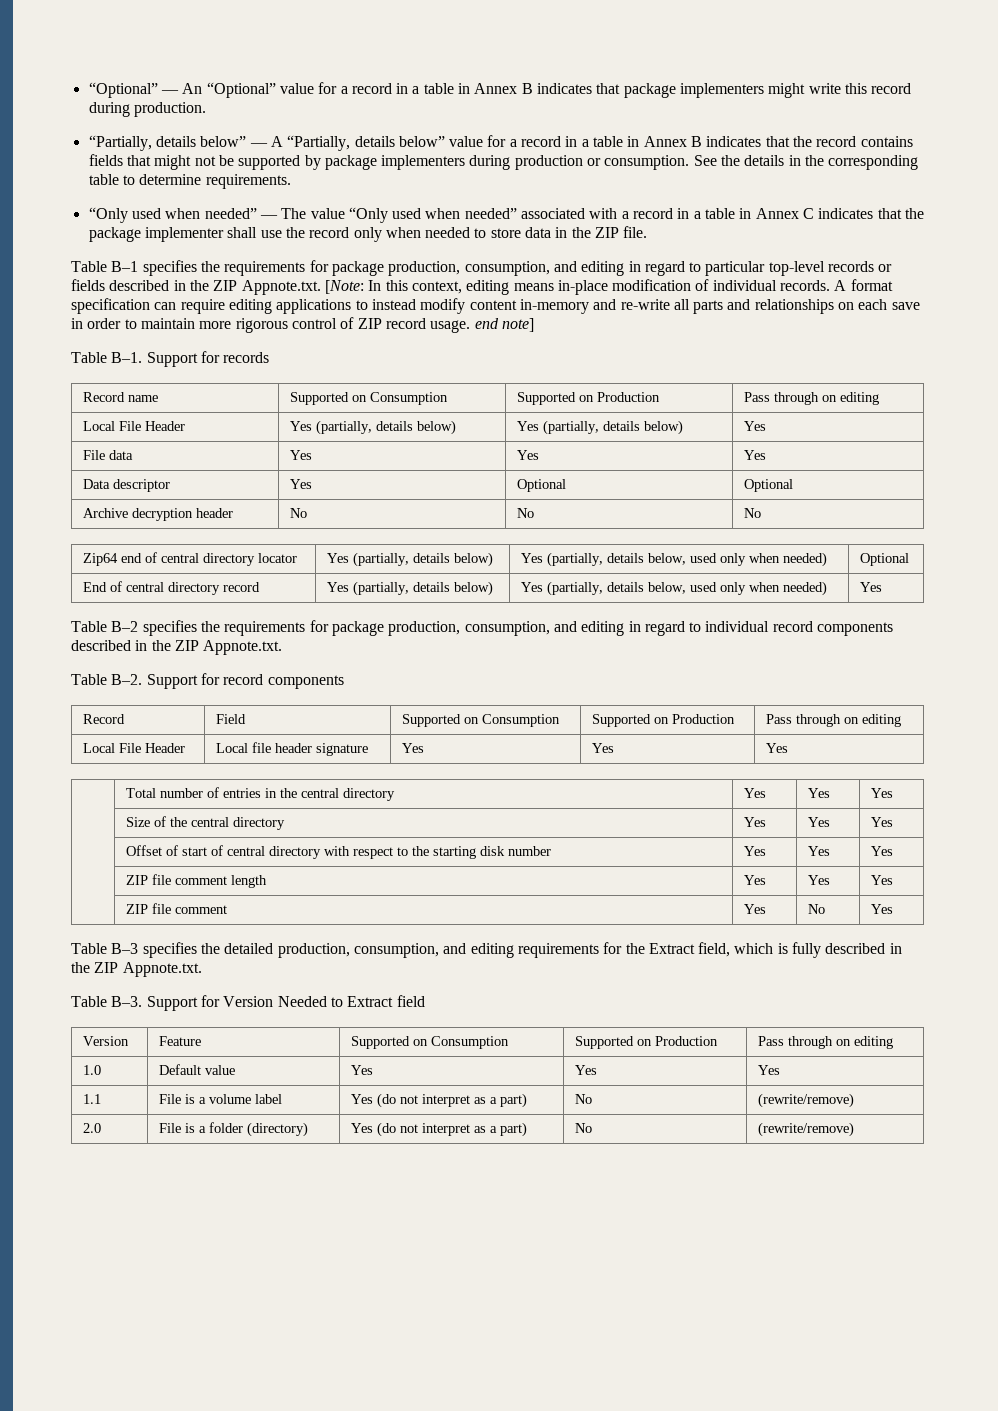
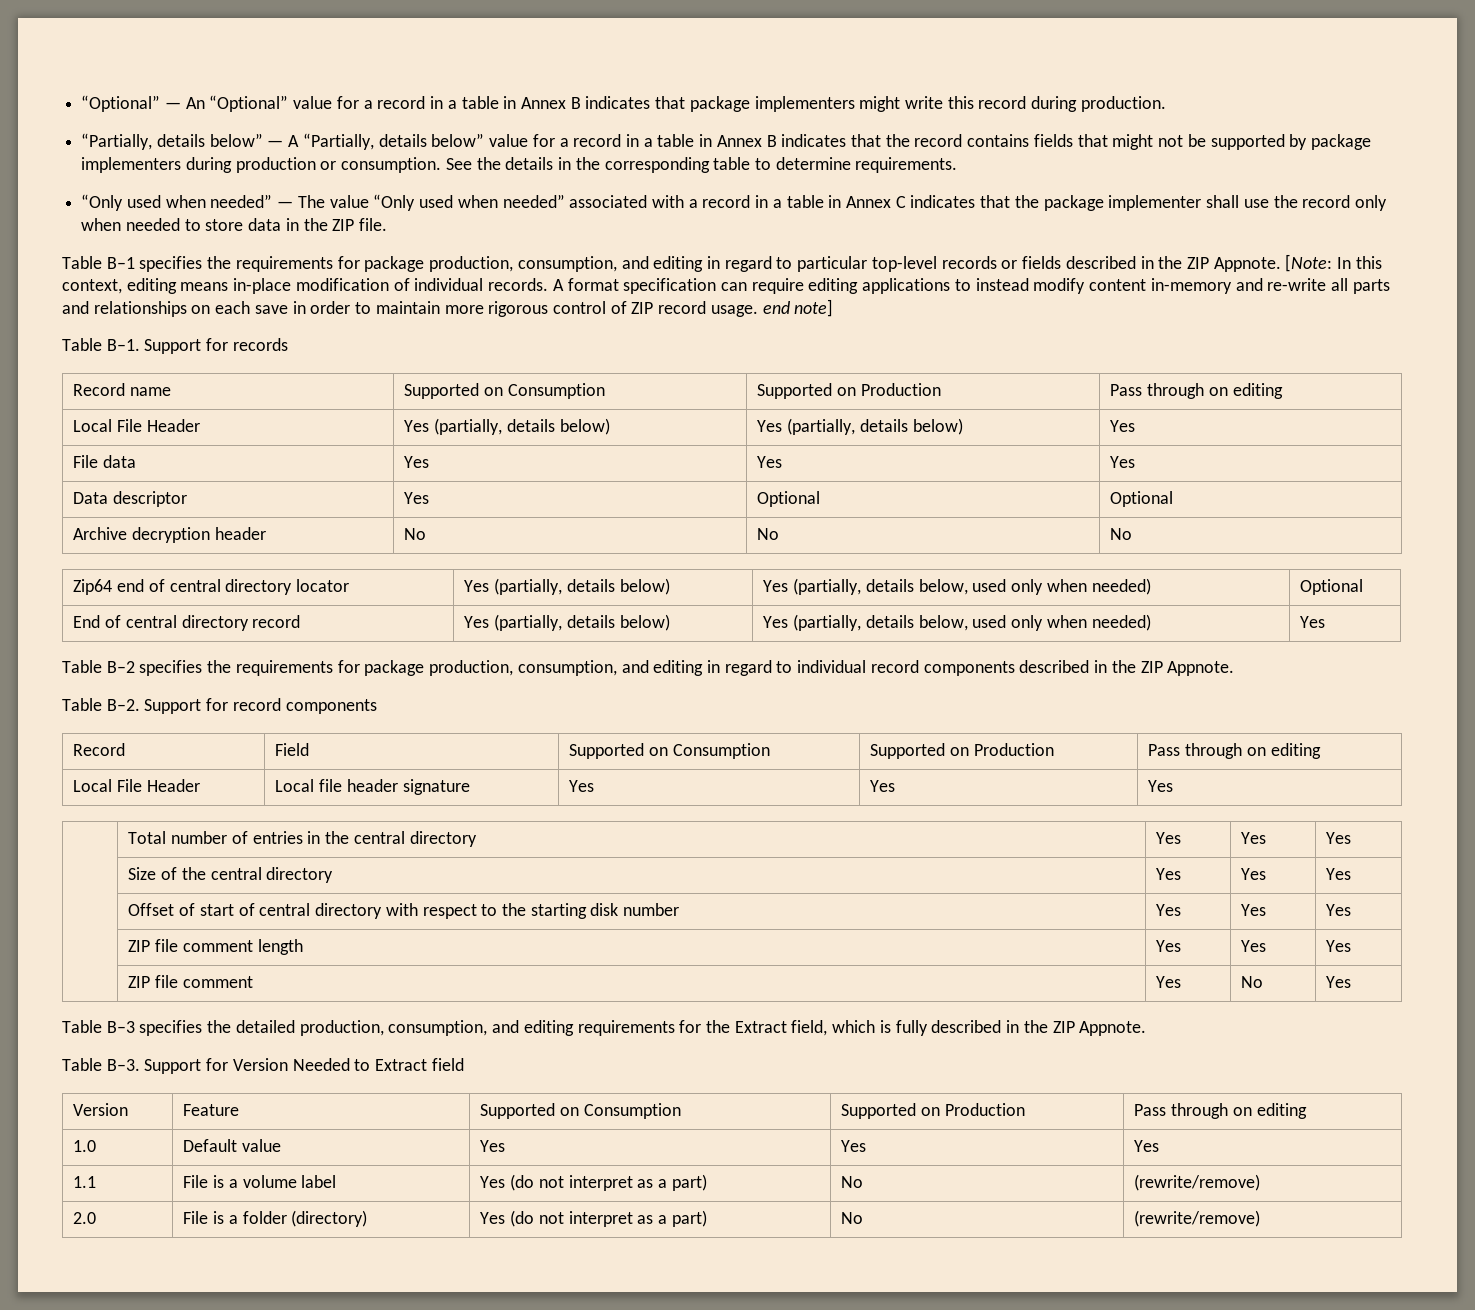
[241,280,321,295] Appnote.txt. -> [1213,257,1281,272] Appnote.
[203,640,283,655] Appnote.txt. -> [1167,661,1235,676] Appnote.
[122,962,202,977] Appnote.txt. -> [1079,1021,1147,1036] Appnote.

